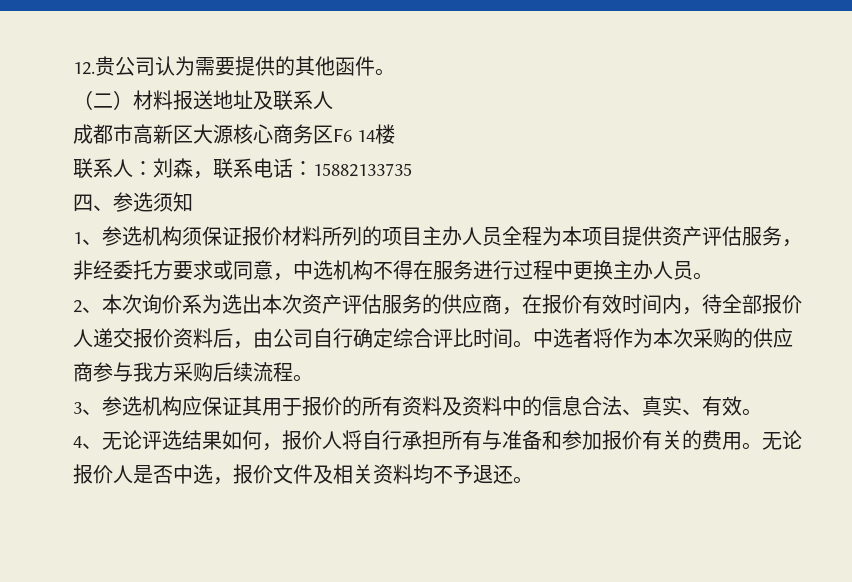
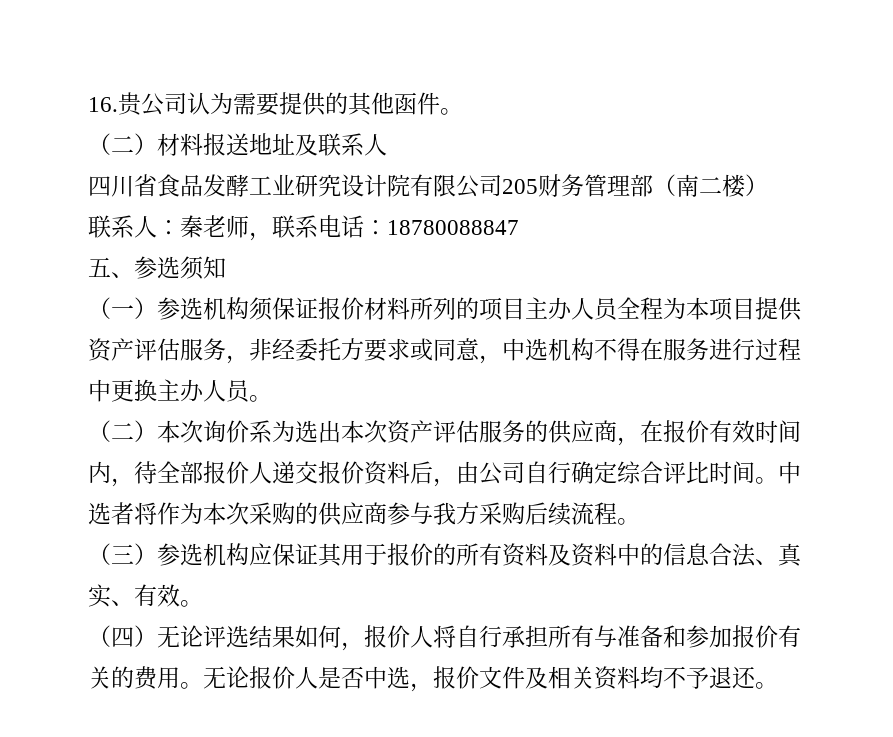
[73,62,95,75] 12. -> [88,97,118,112] 16.
[73,124,376,144] 成都市高新区大源核心商务区F6 14 -> [88,174,722,198] 四川省食品发酵工业研究设计院有限公司205财务管理部（南二
(396, 134) none -> [745,174,768,196] ）
[153,158,193,178] 刘森 -> [180,215,249,238] 秦老师
[313,163,412,177] [73,194,93,212] 15882133735 // 四 -> [387,220,519,235] [88,257,111,277] 18780088847 // 五
[73,232,102,245] 1、 -> [88,297,157,319] （一）
[73,300,102,313] 2、 -> [88,420,157,442] （二）
[73,402,102,415] 3、 -> [88,543,157,565] （三）
[73,436,102,449] 4、 -> [88,625,157,647] （四）

